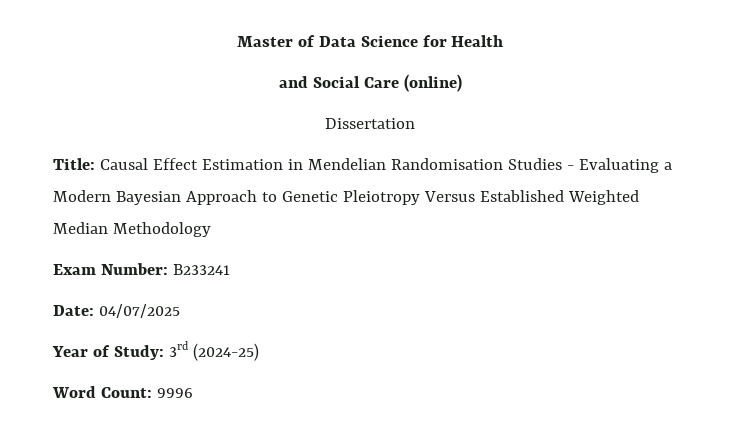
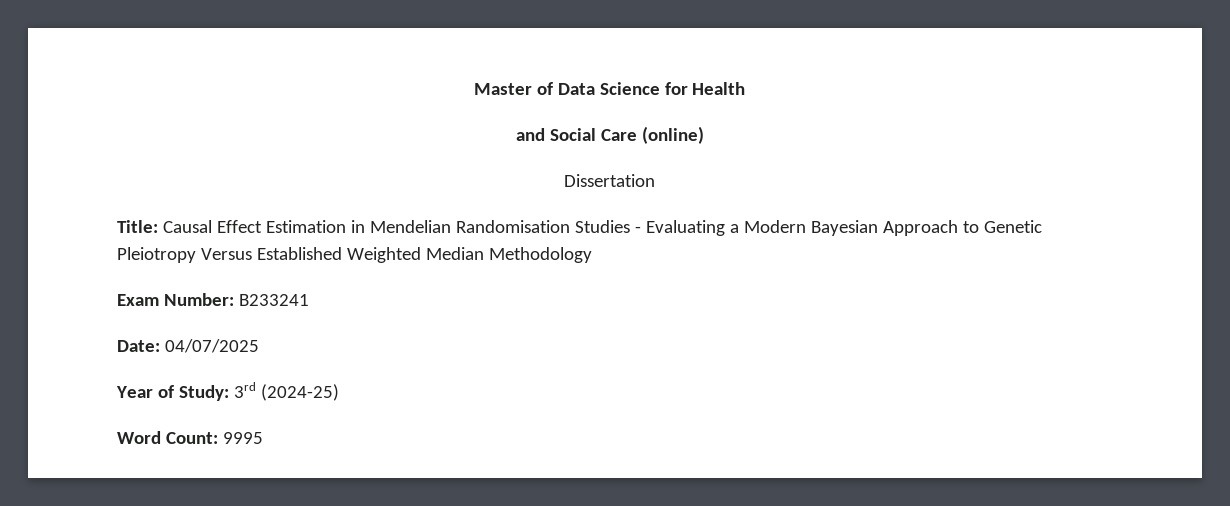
[156,388,193,398] 9996 -> [222,432,263,444] 9995

